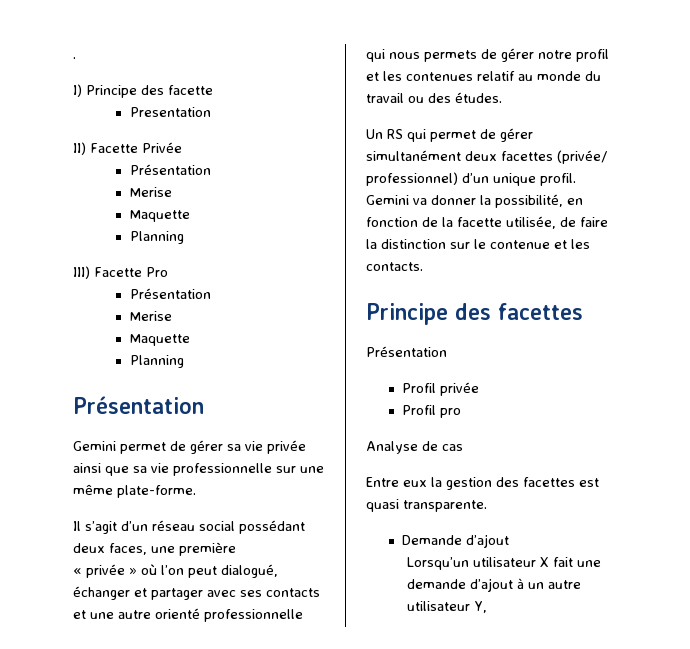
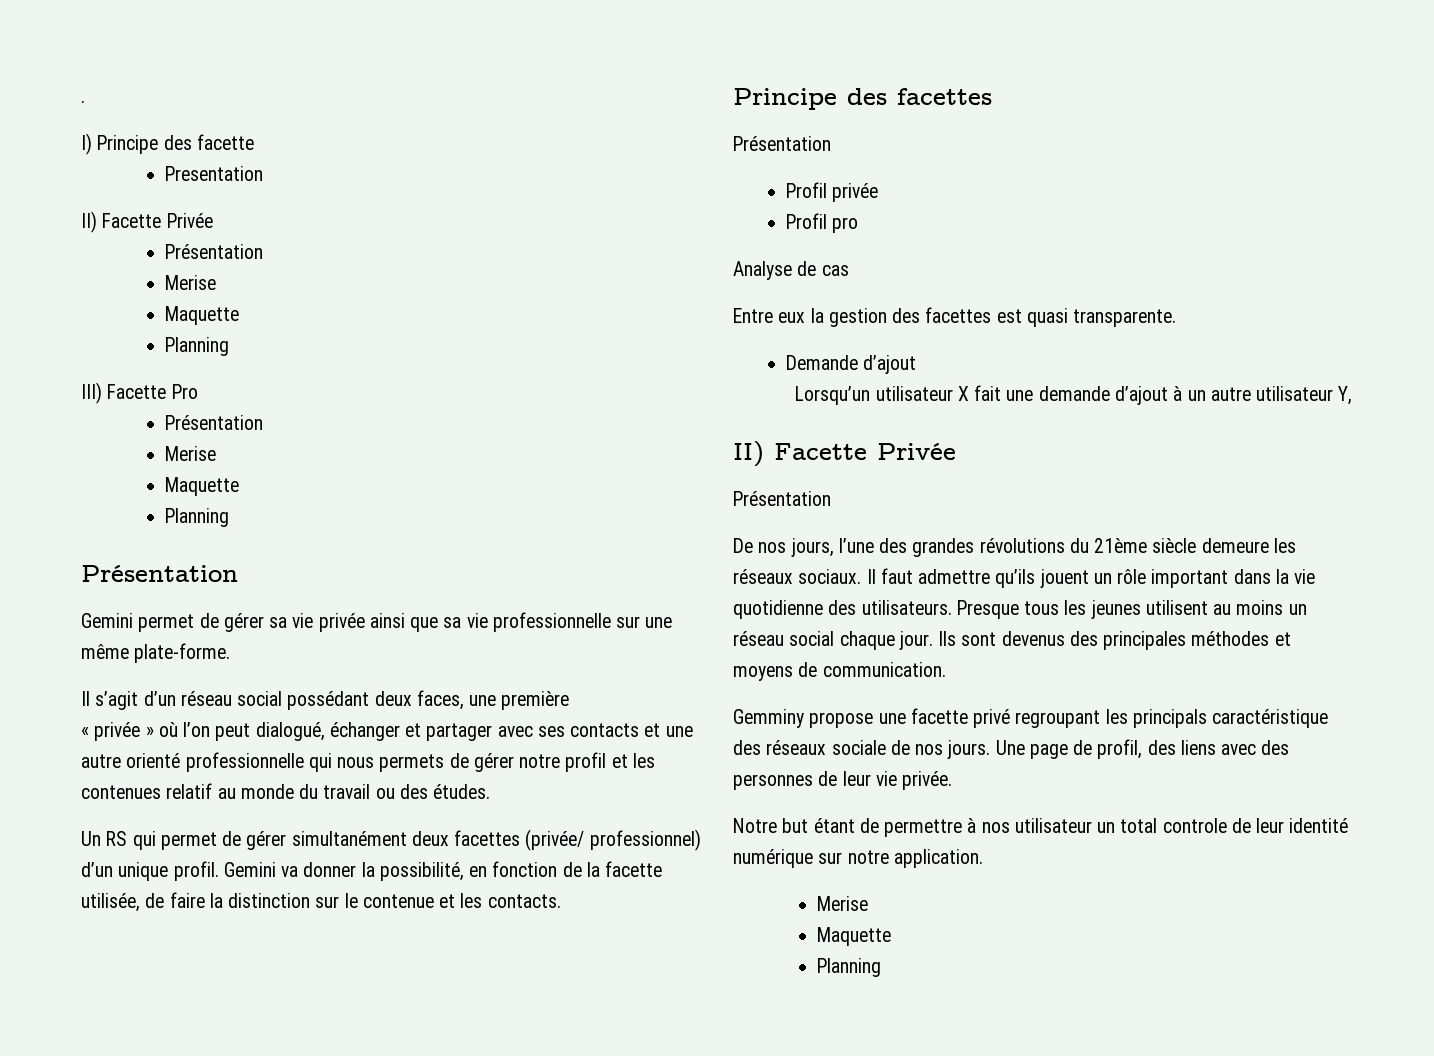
(487, 607) none -> [733,441,956,467] [733,491,831,506] [733,538,1296,557] [733,568,1316,588] [733,600,1307,619] [733,631,1291,650] [733,662,946,681] [733,708,1329,728] [733,739,1290,759] [733,771,953,790] [733,818,1349,837] [733,849,983,868] [816,896,868,911] [816,927,891,946] [816,958,881,977] // II) Facette Privée // Présentation // De nos jours, l’une des grandes révolutions du 21ème siècle demeure les réseaux sociaux. Il faut admettre qu’ils jouent un rôle important dans la vie quotidienne des utilisateurs. Presque tous les jeunes utilisent au moins un réseau social chaque jour. Ils sont devenus des principales méthodes et moyens de communication. // Gemminy propose une facette privé regroupant les principals caractéristique des réseaux sociale de nos jours. Une page de profil, des liens avec des personnes de leur vie privée. // Notre but étant de permettre à nos utilisateur un total controle de leur identité numérique sur notre application. // Merise // Maquette // Planning

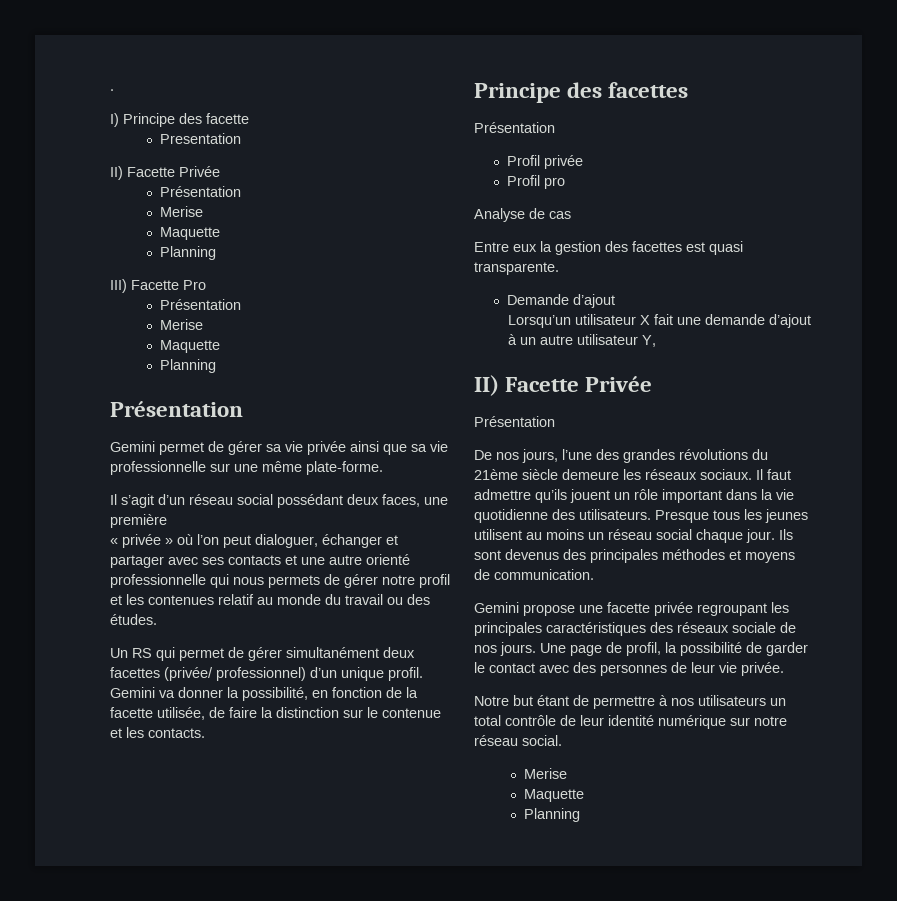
[255,722,325,741] dialogué, -> [255,534,318,548] dialoguer,
[733,709,804,728] Gemminy -> [474,602,519,613] Gemini
[973,709,1011,728] privé -> [654,602,693,616] privée
[1132,709,1329,728] principals caractéristique -> [474,622,646,636] principales caractéristiques
[1147,740,1216,755] des liens -> [665,642,808,656] [474,662,535,673] la possibilité de garder le contact
[1014,818,1092,833] utilisateur -> [698,695,766,706] utilisateurs
[1162,818,1227,833] controle -> [505,715,556,726] contrôle
[893,849,983,868] application. -> [474,735,562,746] réseau social.

